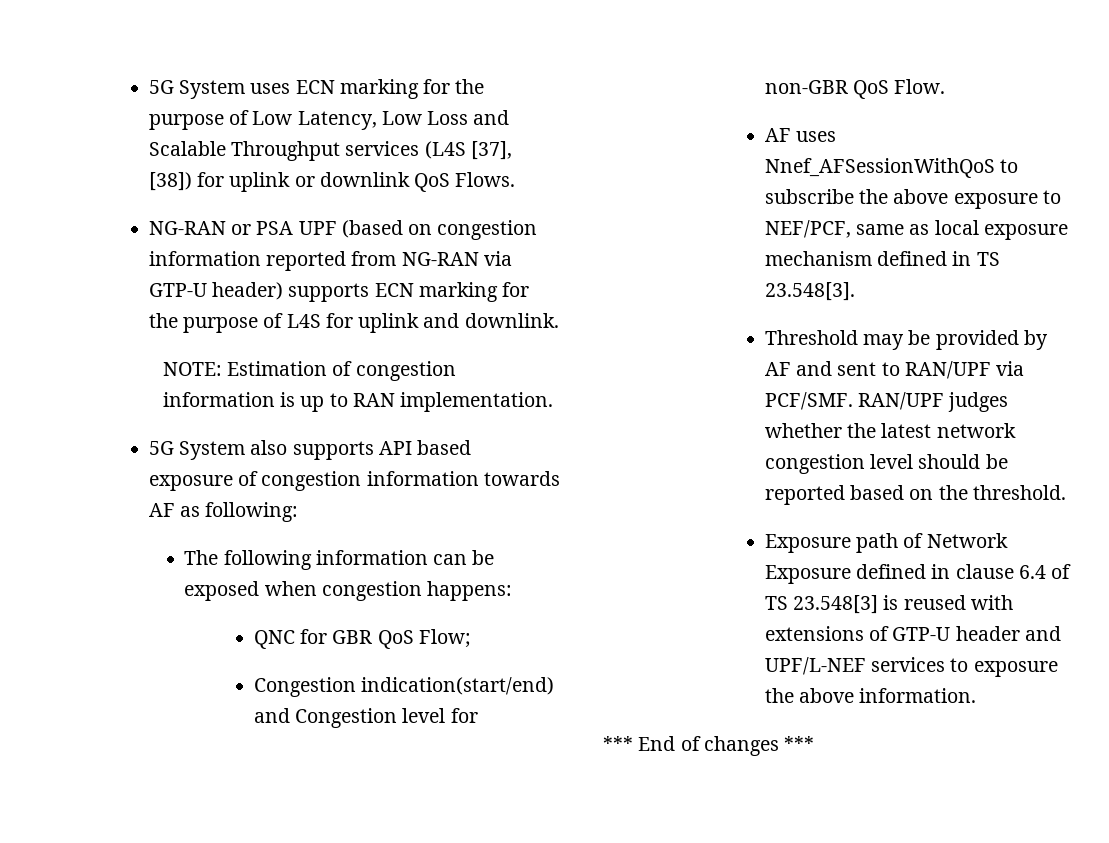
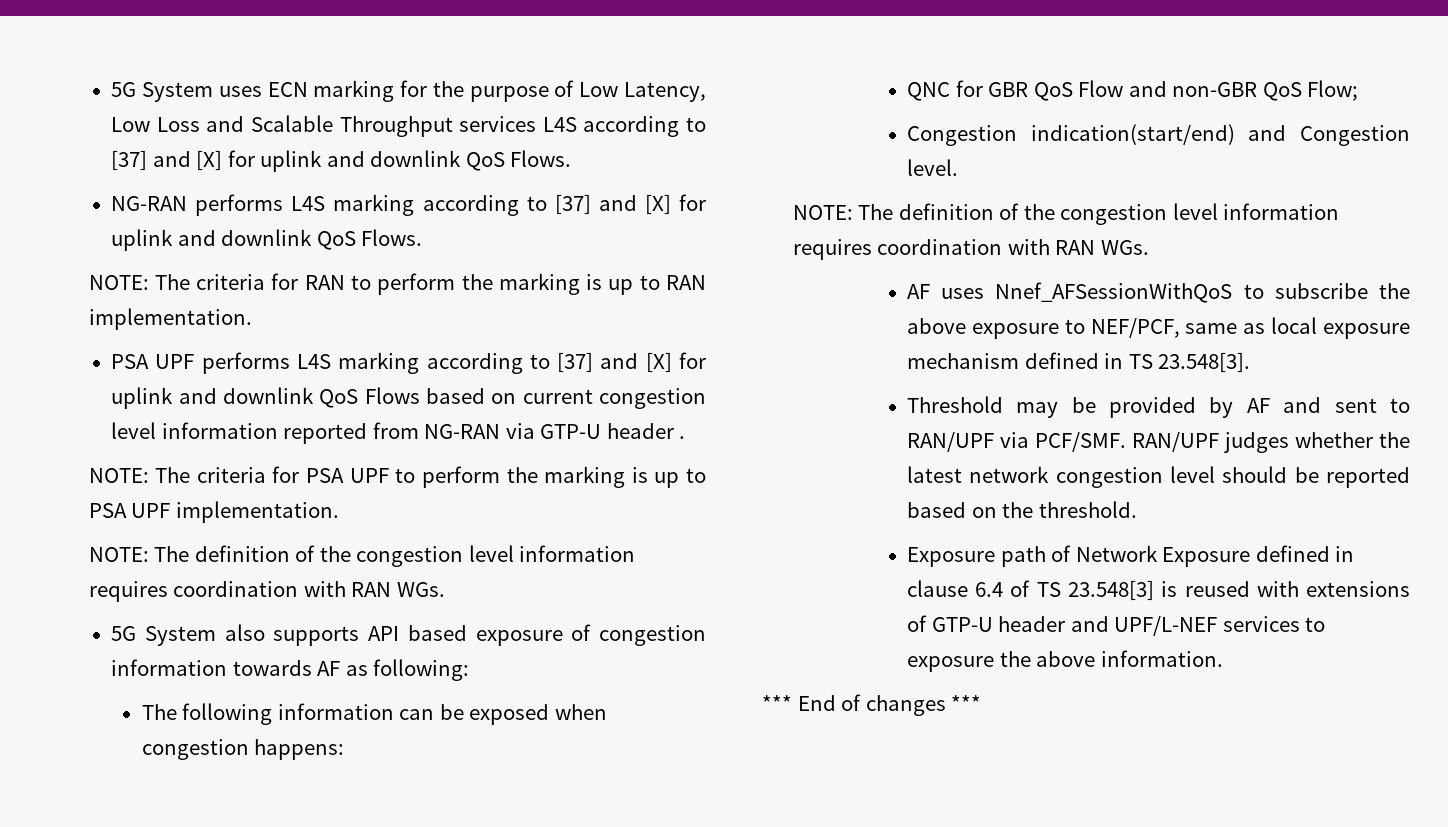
[424,141,512,160] [148,172,315,192] (L4S [37], [38]) for uplink or -> [542,116,707,137] [111,150,365,172] L4S according to [37] and [X] for uplink and
[231,220,538,240] or PSA UPF (based on congestion -> [195,194,706,216] [111,229,423,251] [88,273,706,295] [88,308,252,330] [111,352,706,374] [111,387,707,409] [111,422,157,439] performs L4S marking according to [37] and [X] for uplink and downlink QoS Flows. // NOTE: The criteria for RAN to perform the marking is up to RAN implementation. // PSA UPF performs L4S marking according to [37] and [X] for uplink and downlink QoS Flows based on current congestion level
[212,282,530,302] [148,313,559,333] [162,361,456,381] [162,392,554,412] header) supports ECN marking for the purpose of L4S for uplink and downlink. // NOTE: Estimation of congestion information is up to RAN implementation. -> [606,423,686,439] [88,466,706,488] [88,501,339,523] [88,545,636,567] [88,581,445,602] header . // NOTE: The criteria for PSA UPF to perform the marking is up to PSA UPF implementation. // NOTE: The definition of the congestion level information requires coordination with RAN WGs.
(414, 639) none -> [1078,80,1302,101] Flow and non-GBR QoS
[402,708,478,723] [764,79,946,99] level for non-GBR QoS Flow. -> [906,159,958,176] [792,203,1340,225] [792,239,1149,260] level. // NOTE: The definition of the congestion level information requires coordination with RAN WGs.

